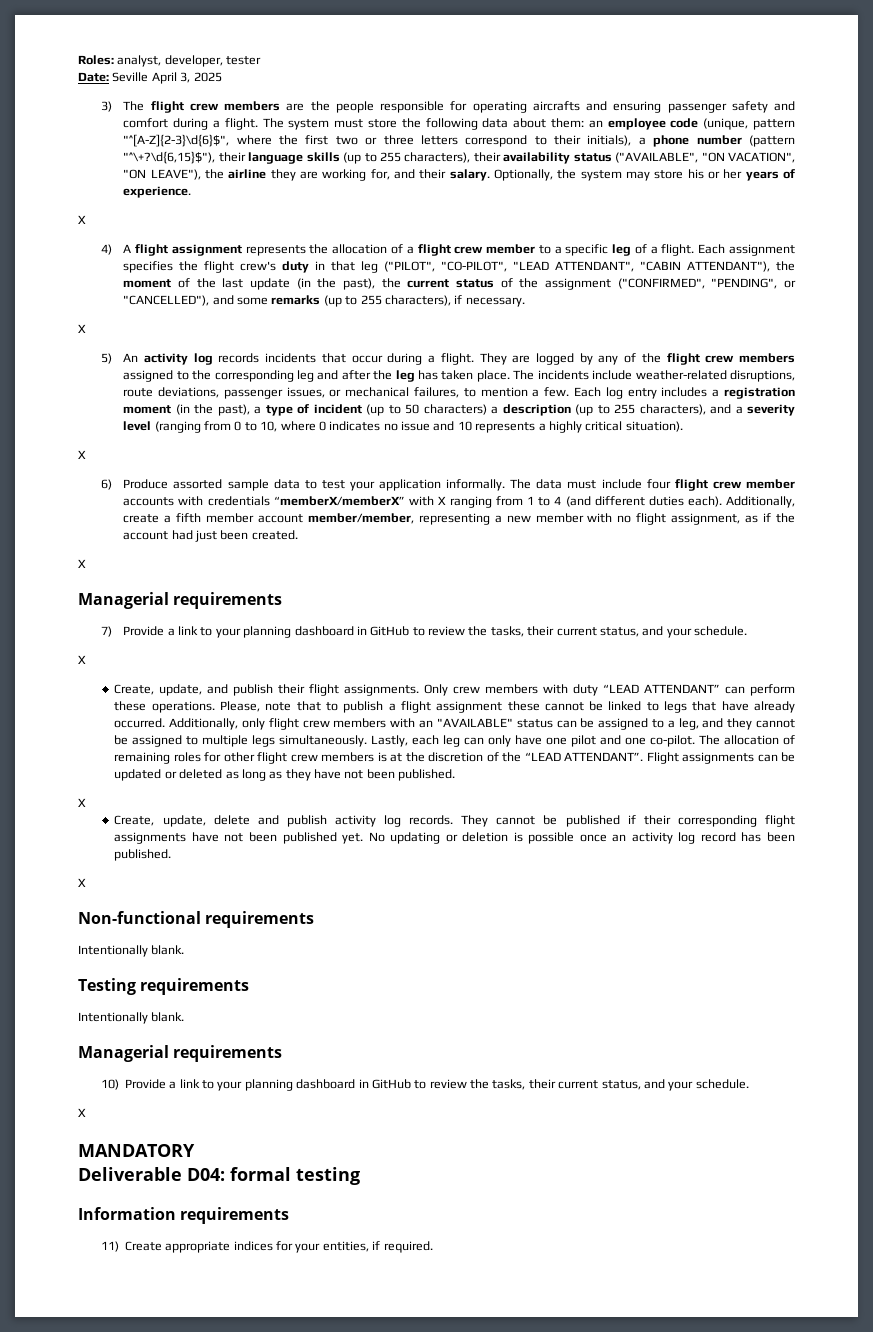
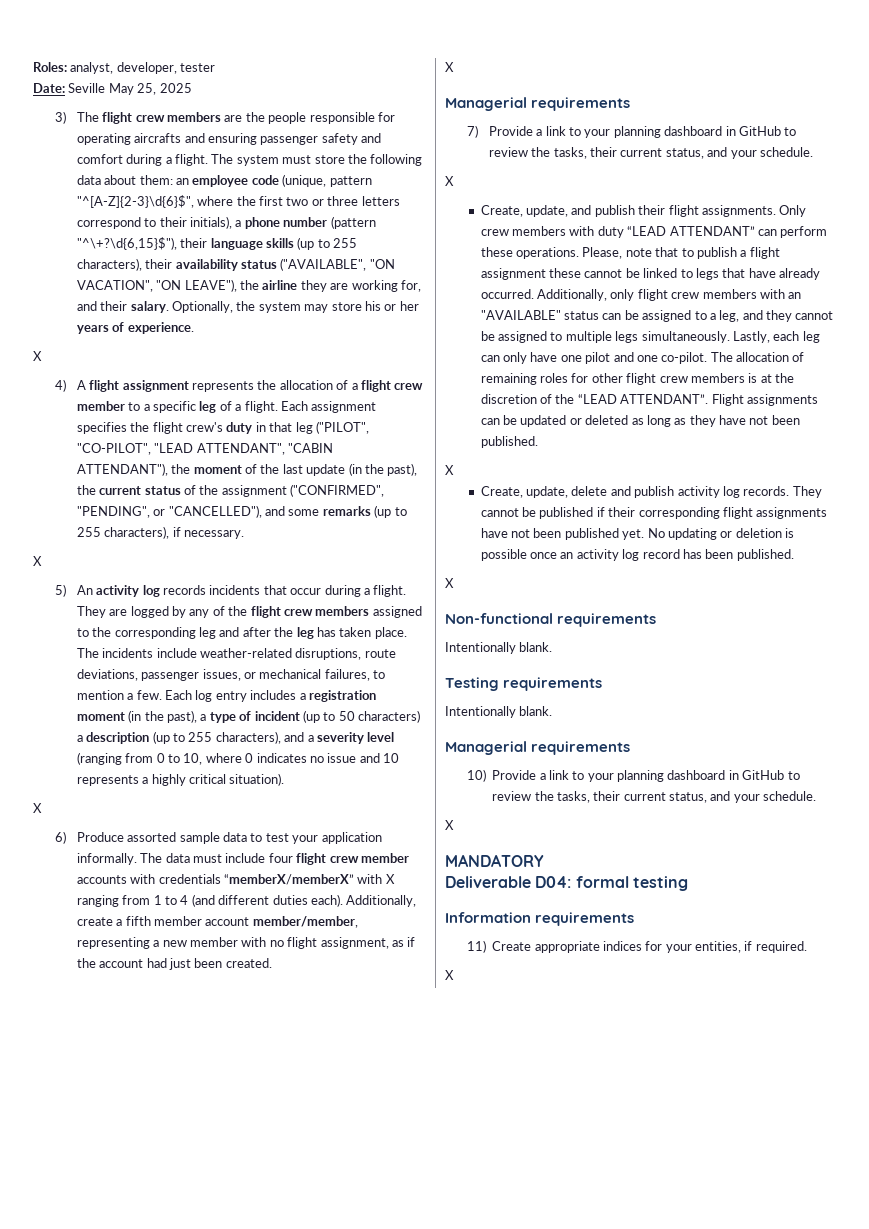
[151,72,191,84] April 3, -> [108,83,157,95] May 25,
(433, 1247) none -> [445,970,454,980] // X

